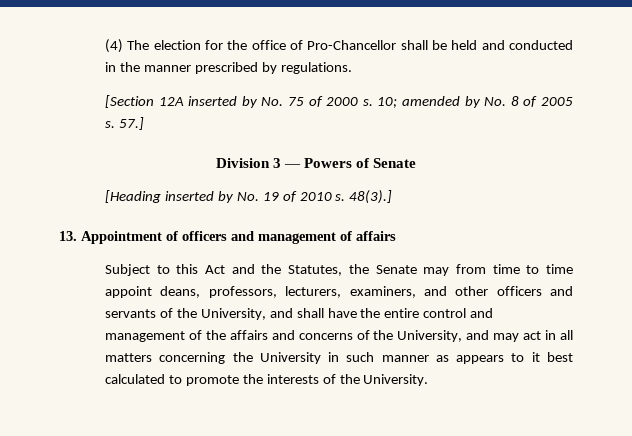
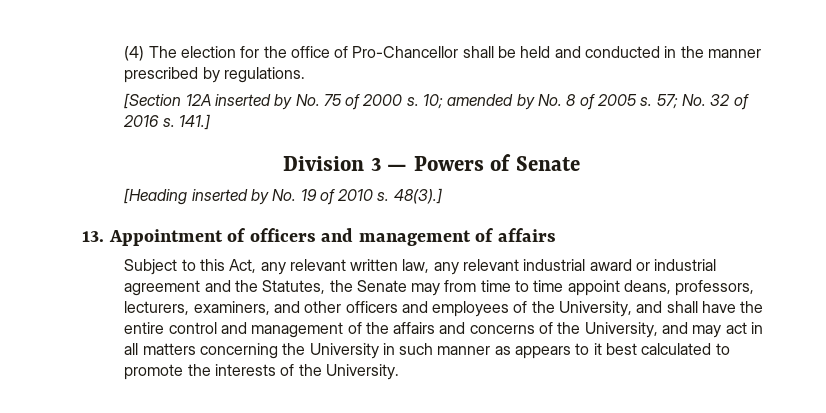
[118,117,144,130] 57.] -> [656,94,749,110] [123,114,210,130] 57; No. 32 of 2016 s. 141.]
[205,265,226,274] Act -> [229,259,717,275] [124,280,201,296] Act, any relevant written law, any relevant industrial award or industrial agreement
[105,309,157,318] servants -> [432,301,510,317] employees

